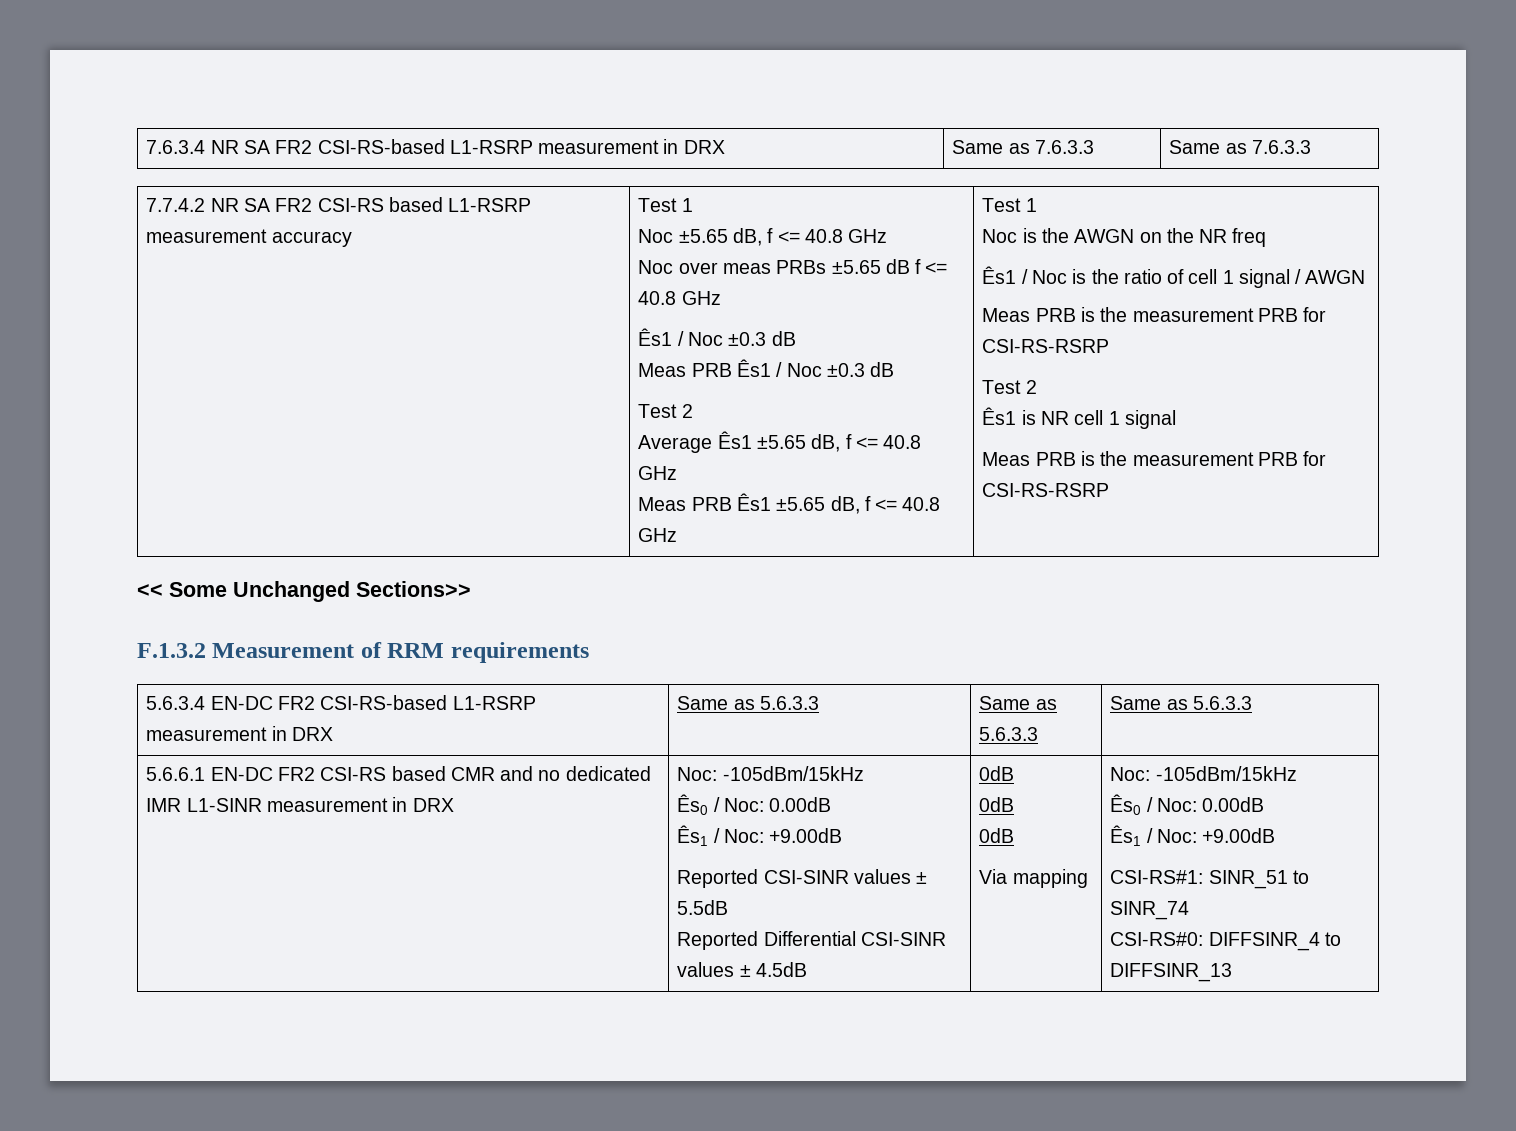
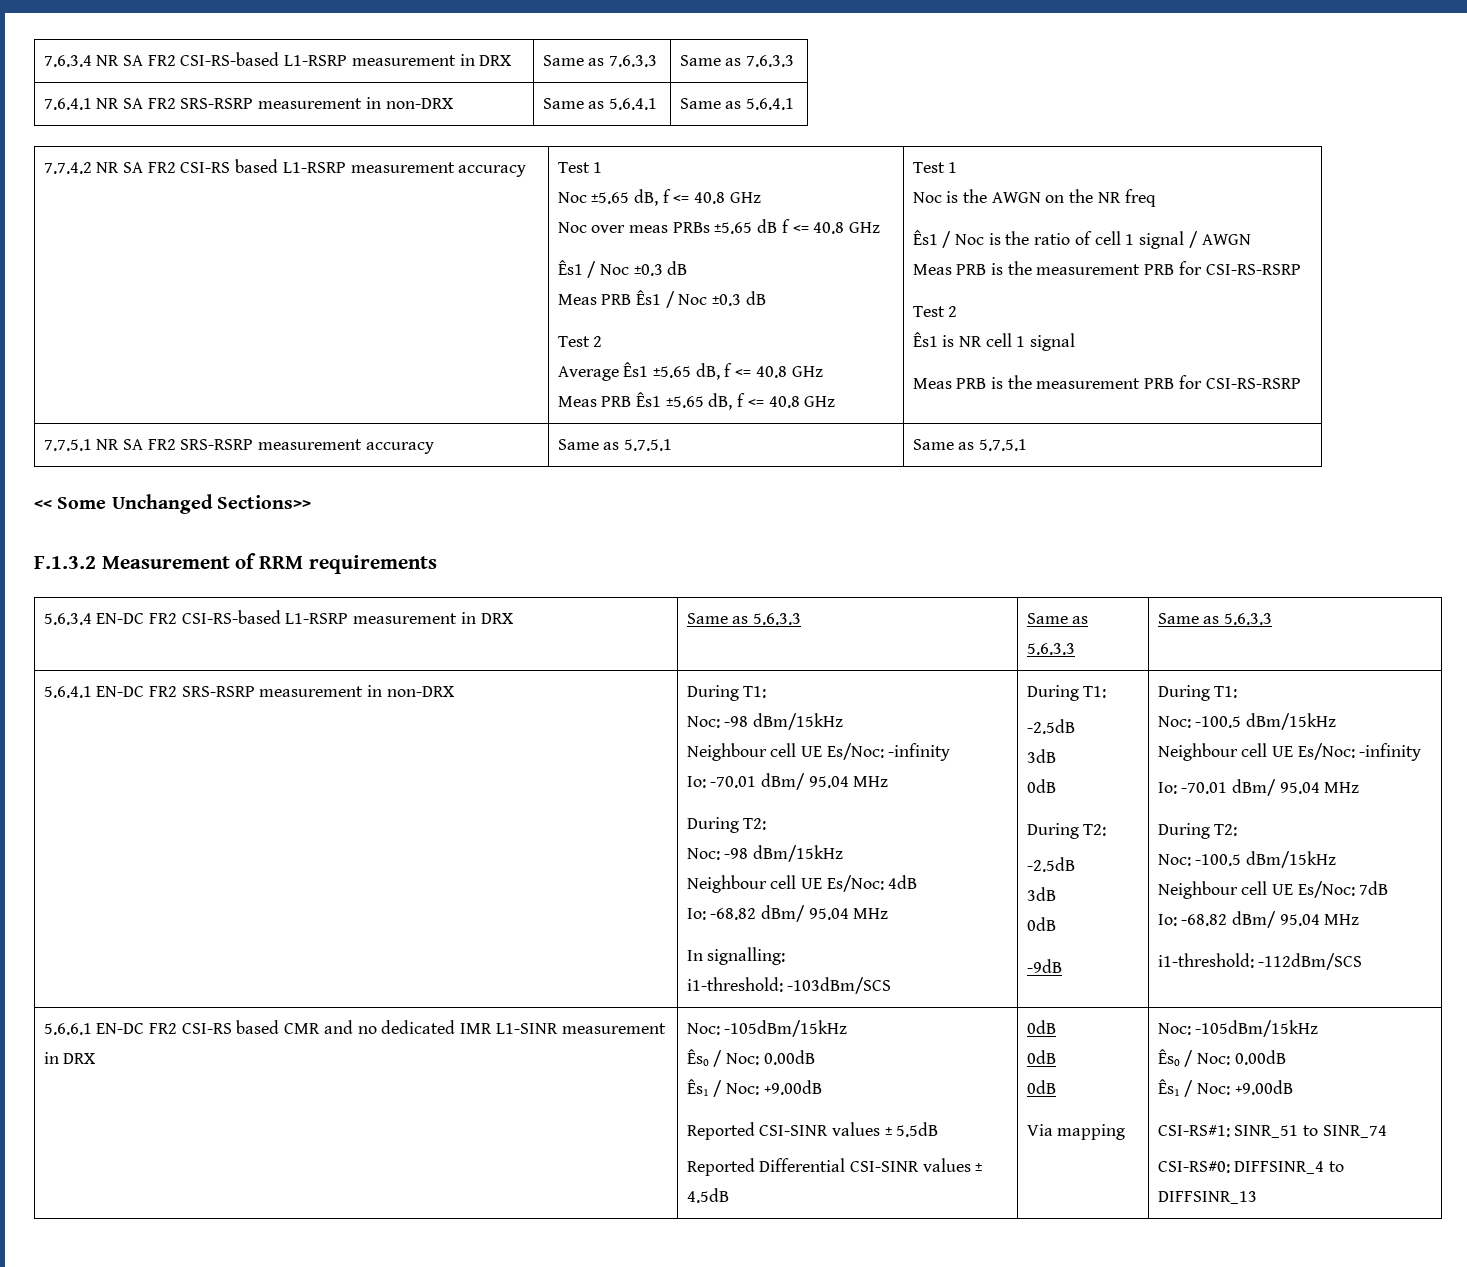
(1311, 147) none -> [43,97,453,110] [542,98,657,110] [679,98,794,110] // 7.6.4.1 NR SA FR2 SRS-RSRP measurement in non-DRX | Same as 5.6.4.1 | Same as 5.6.4.1
(1110, 490) none -> [43,439,434,454] [557,439,672,451] [912,439,1027,451] // 7.7.5.1 NR SA FR2 SRS-RSRP measurement accuracy | Same as 5.7.5.1 | Same as 5.7.5.1
(1252, 703) none -> [43,685,454,698] [686,685,767,701] [686,713,843,730] [686,743,951,761] [686,773,889,790] [686,817,767,833] [686,845,843,862] [686,875,918,893] [686,905,889,922] [686,947,786,965] [686,977,892,994] [1026,685,1107,701] [1026,719,1075,734] [1026,749,1056,763] [1026,779,1056,793] [1026,823,1107,839] [1026,857,1075,872] [1026,887,1056,901] [1026,917,1056,931] [1026,959,1062,973] [1157,685,1238,701] [1157,713,1336,730] [1157,743,1422,761] [1157,779,1360,796] [1157,823,1238,839] [1157,851,1336,868] [1157,881,1389,899] [1157,911,1360,928] [1157,953,1363,970] // 5.6.4.1 EN-DC FR2 SRS-RSRP measurement in non-DRX | During T1: // Noc: -98 dBm/15kHz // Neighbour cell UE Es/Noc: -infinity // Io: -70.01 dBm/ 95.04 MHz // During T2: // Noc: -98 dBm/15kHz // Neighbour cell UE Es/Noc: 4dB // Io: -68.82 dBm/ 95.04 MHz // In signalling: // i1-threshold: -103dBm/SCS | During T1: // -2.5dB // 3dB // 0dB // During T2: // -2.5dB // 3dB // 0dB // -9dB | During T1: // Noc: -100.5 dBm/15kHz // Neighbour cell UE Es/Noc: -infinity // Io: -70.01 dBm/ 95.04 MHz // During T2: // Noc: -100.5 dBm/15kHz // Neighbour cell UE Es/Noc: 7dB // Io: -68.82 dBm/ 95.04 MHz // i1-threshold: -112dBm/SCS

